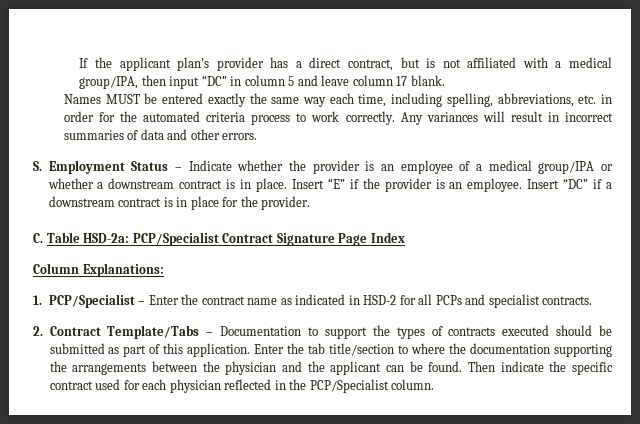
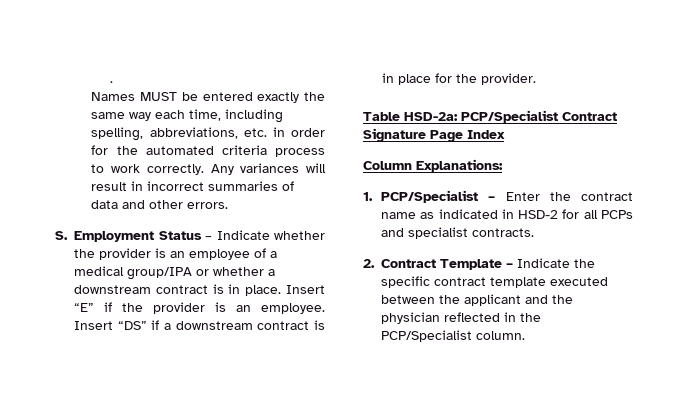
[79,57,612,71] [79,75,445,89] If the applicant plan’s provider has a direct contract, but is not affiliated with a medical group/IPA, then input “DC” in column 5 and leave column 17 blank. -> [109,81,113,83] .
[563,178,589,189] “DC” -> [117,321,147,330] “DS”
[33,233,43,243] C. -> (536, 79) none
[107,325,612,339] [49,343,613,357] [49,361,614,375] [49,379,167,390] Template/Tabs – Documentation to support the types of contracts executed should be submitted as part of this application. Enter the tab title/section to where the documentation supporting the arrangements between the physician and the applicant can be found. Then indicate the specific contract used for each -> [440,258,596,270] [381,276,609,288] [381,294,574,306] Template – Indicate the specific contract template executed between the applicant and the

